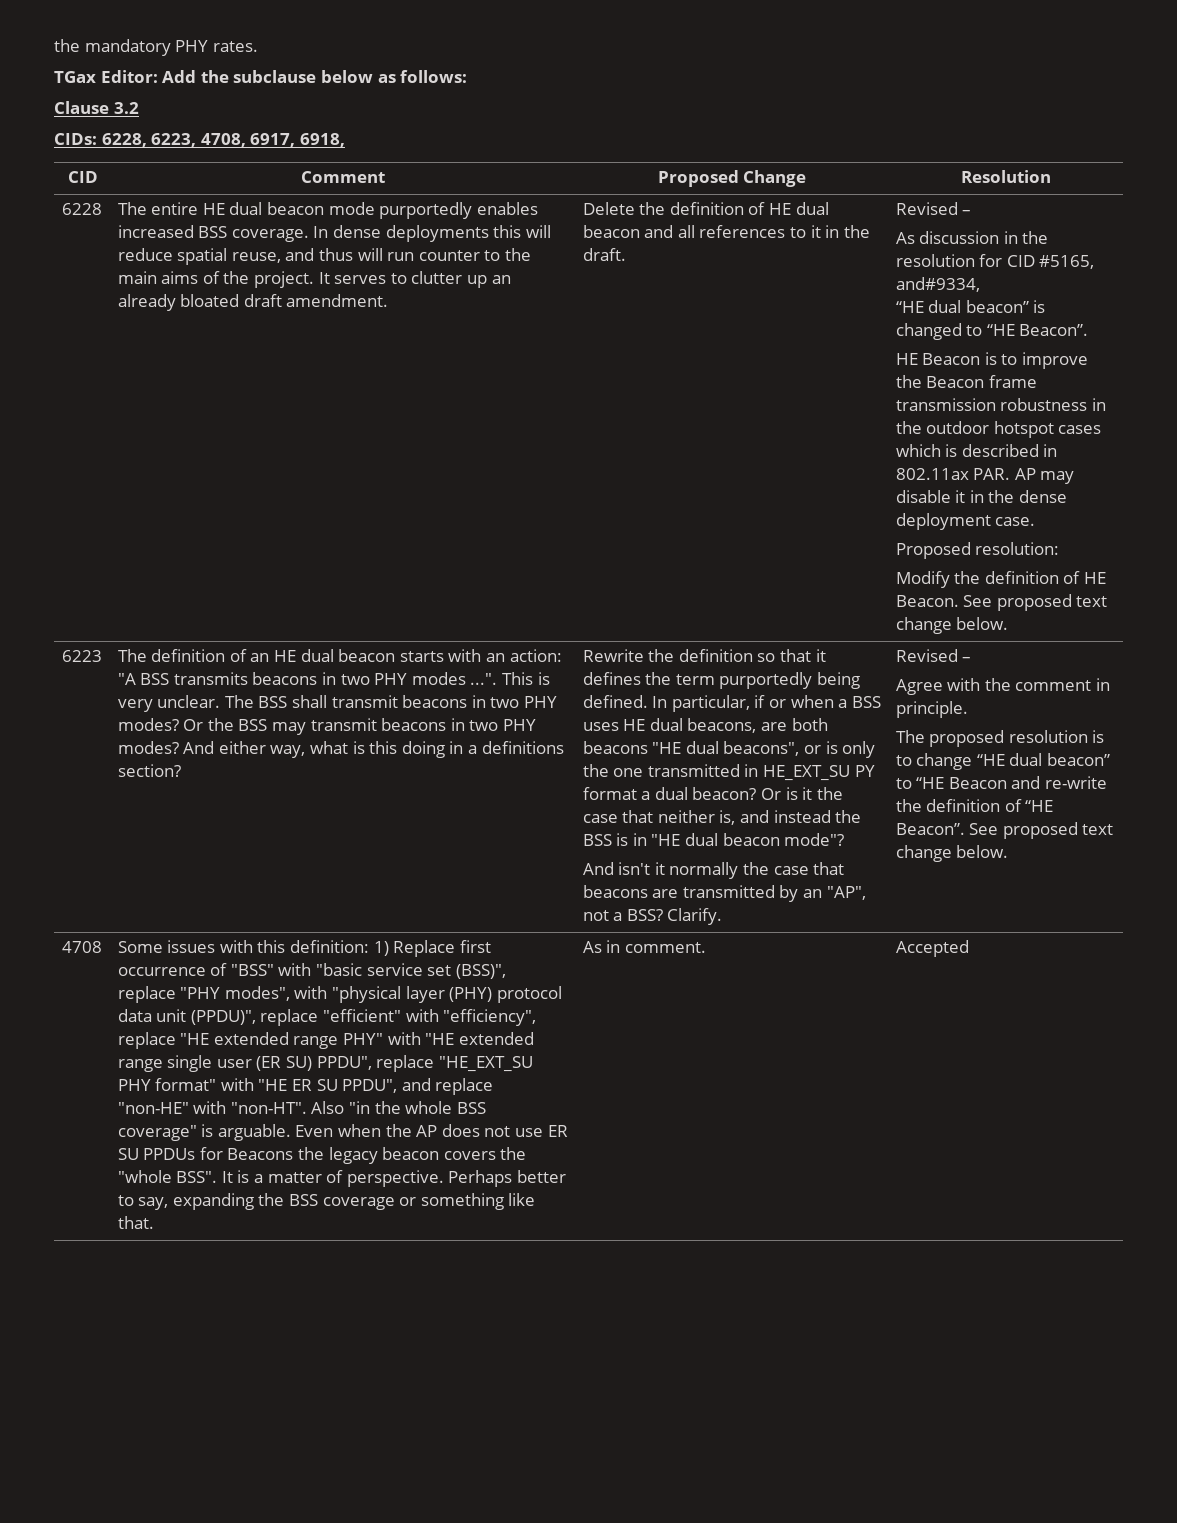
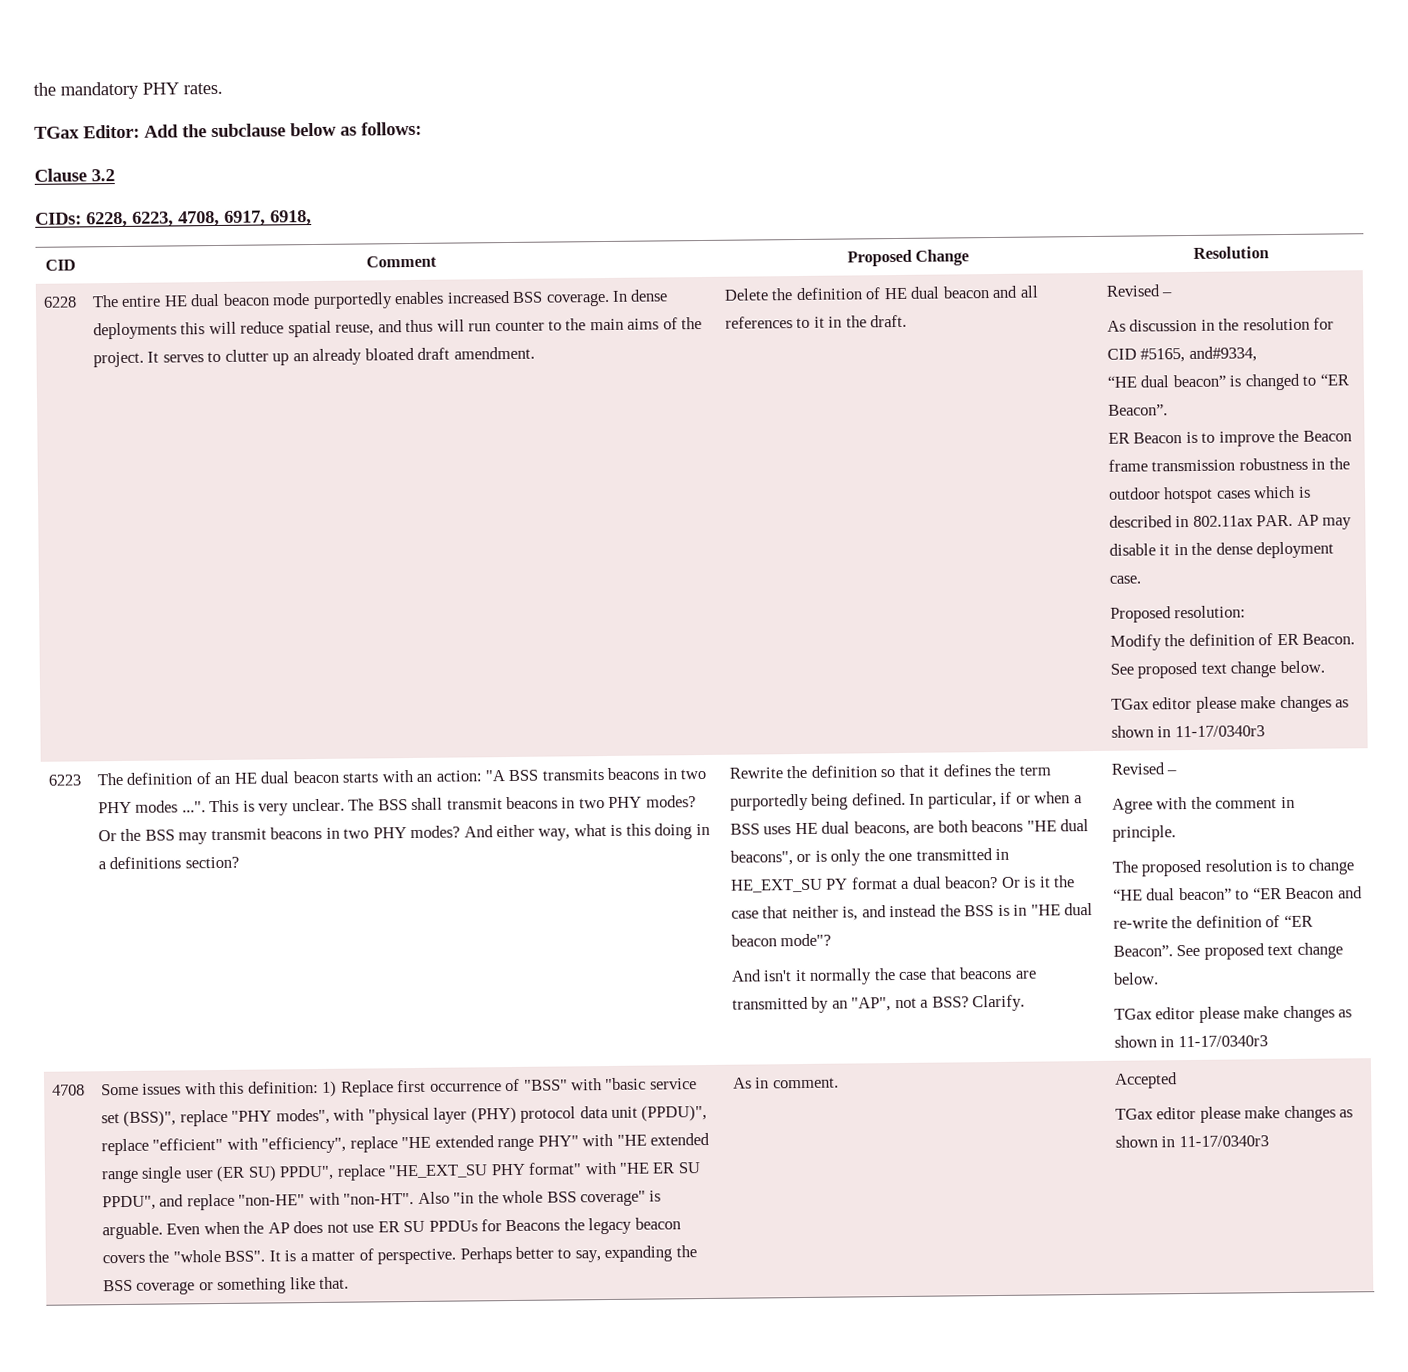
[986,324,1015,336] “HE -> [1319,373,1349,386] “ER
[895,353,918,365] HE -> [1108,432,1131,444] ER
[1084,572,1107,584] HE -> [1276,633,1299,646] ER
(1009, 623) none -> [1111,695,1350,713] [1111,725,1265,738] // TGax editor please make changes as shown in 11-17/0340r3
[916,777,945,789] “HE -> [1252,887,1282,900] “ER
[1025,800,1054,812] “HE -> [1283,914,1313,928] “ER
(1009, 851) none -> [1114,1005,1353,1023] [1114,1035,1268,1048] // TGax editor please make changes as shown in 11-17/0340r3
(969, 948) none -> [1115,1105,1354,1123] [1115,1135,1269,1148] // TGax editor please make changes as shown in 11-17/0340r3

